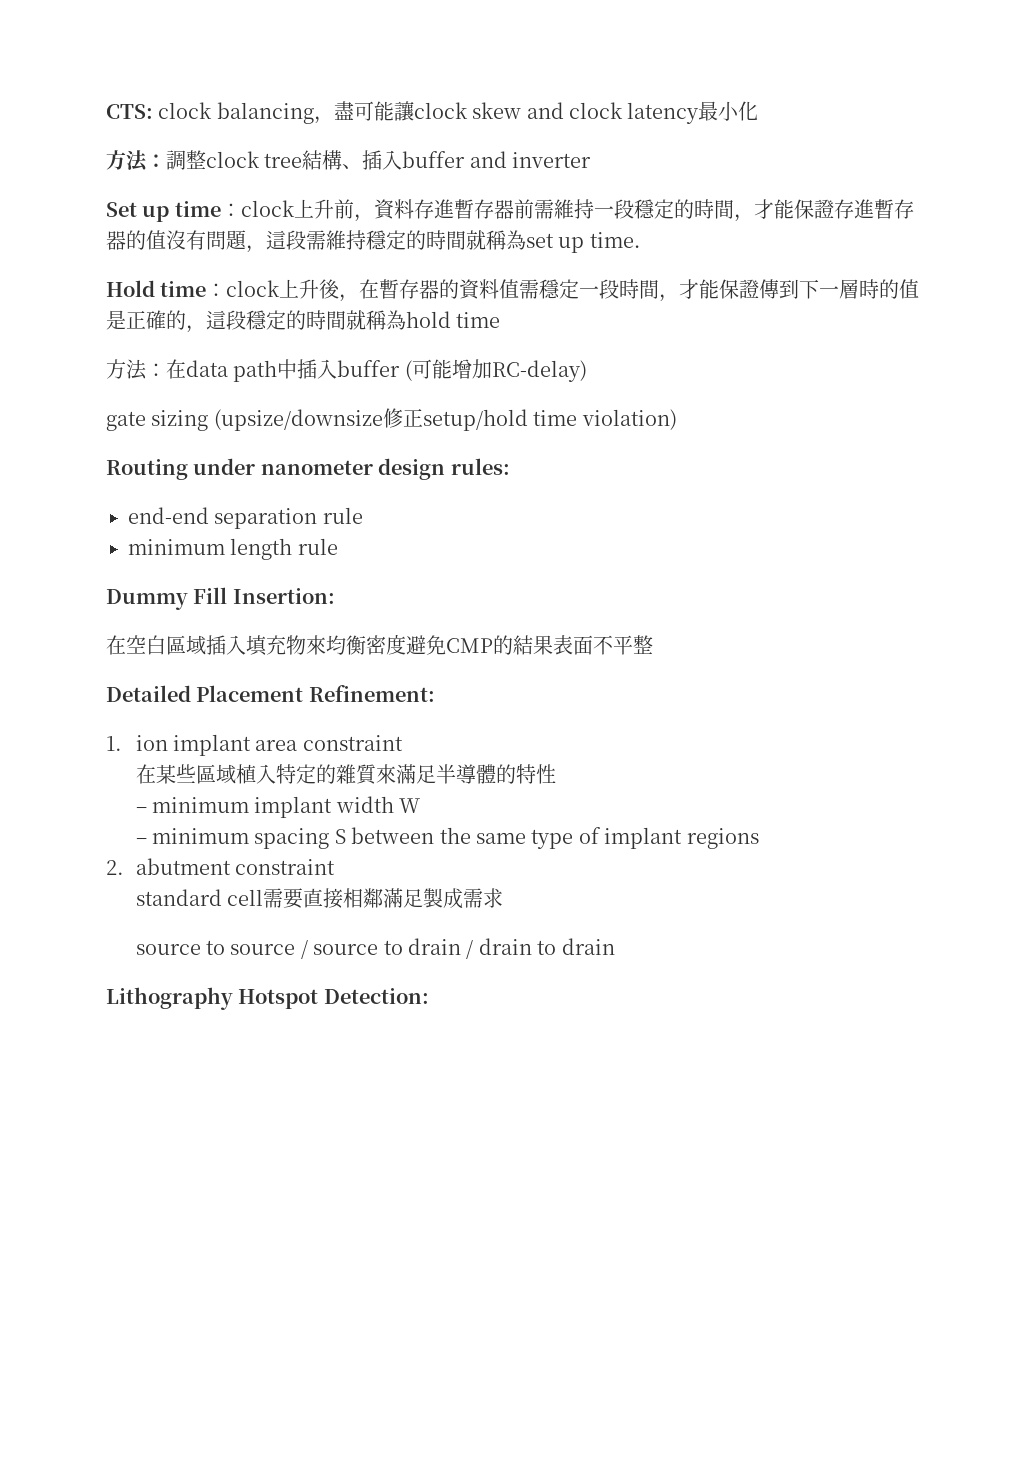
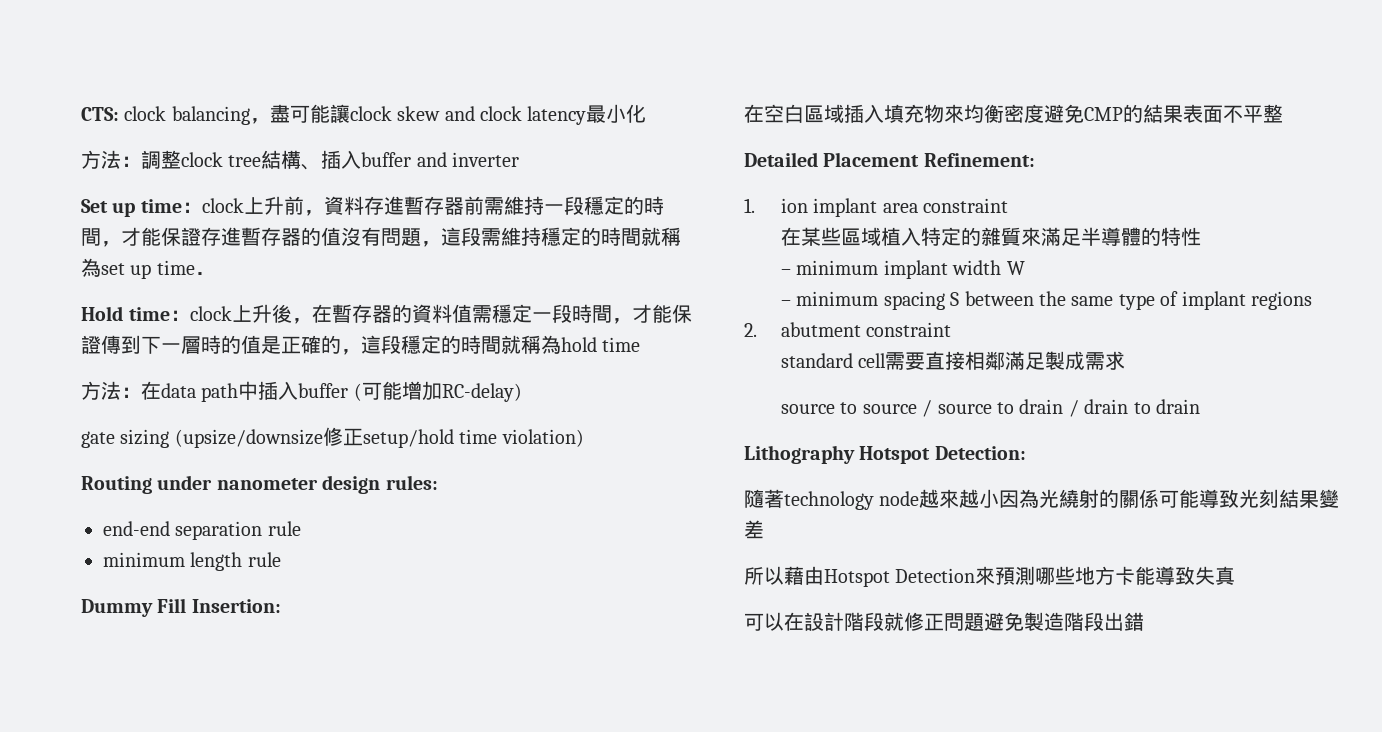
(429, 996) none -> [744,489,1340,510] [744,520,764,539] [744,566,1236,587] [744,612,1144,631] // 隨著technology node越來越小因為光繞射的關係可能導致光刻結果變差 // 所以藉由Hotspot Detection來預測哪些地方卡能導致失真 // 可以在設計階段就修正問題避免製造階段出錯

